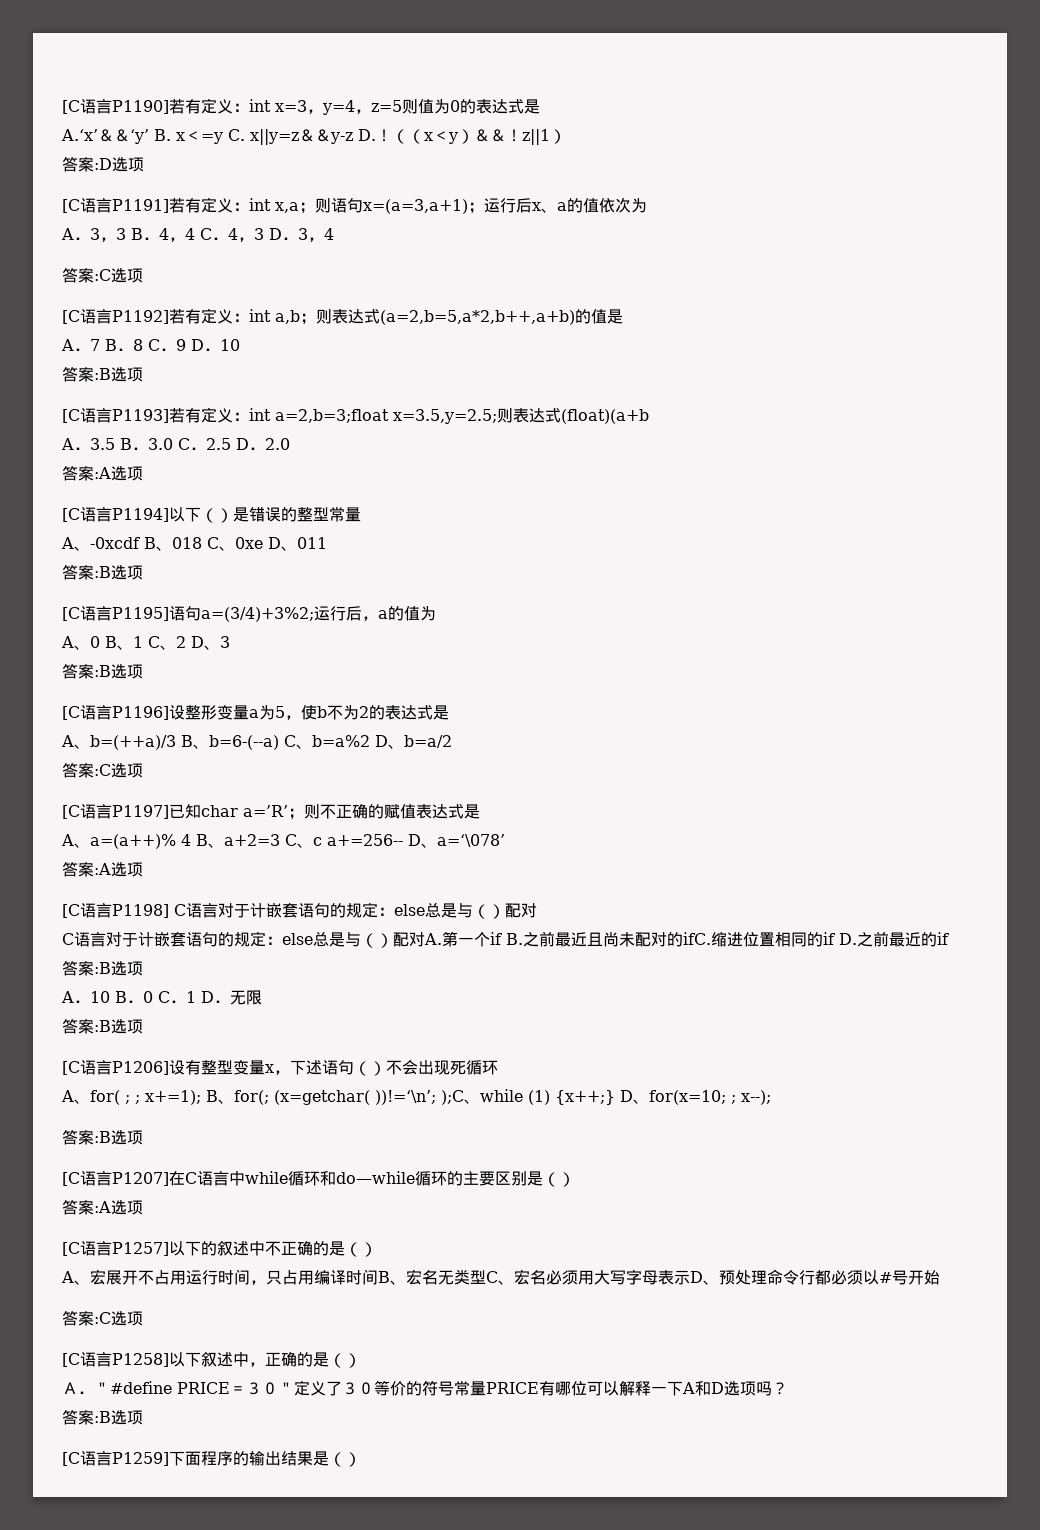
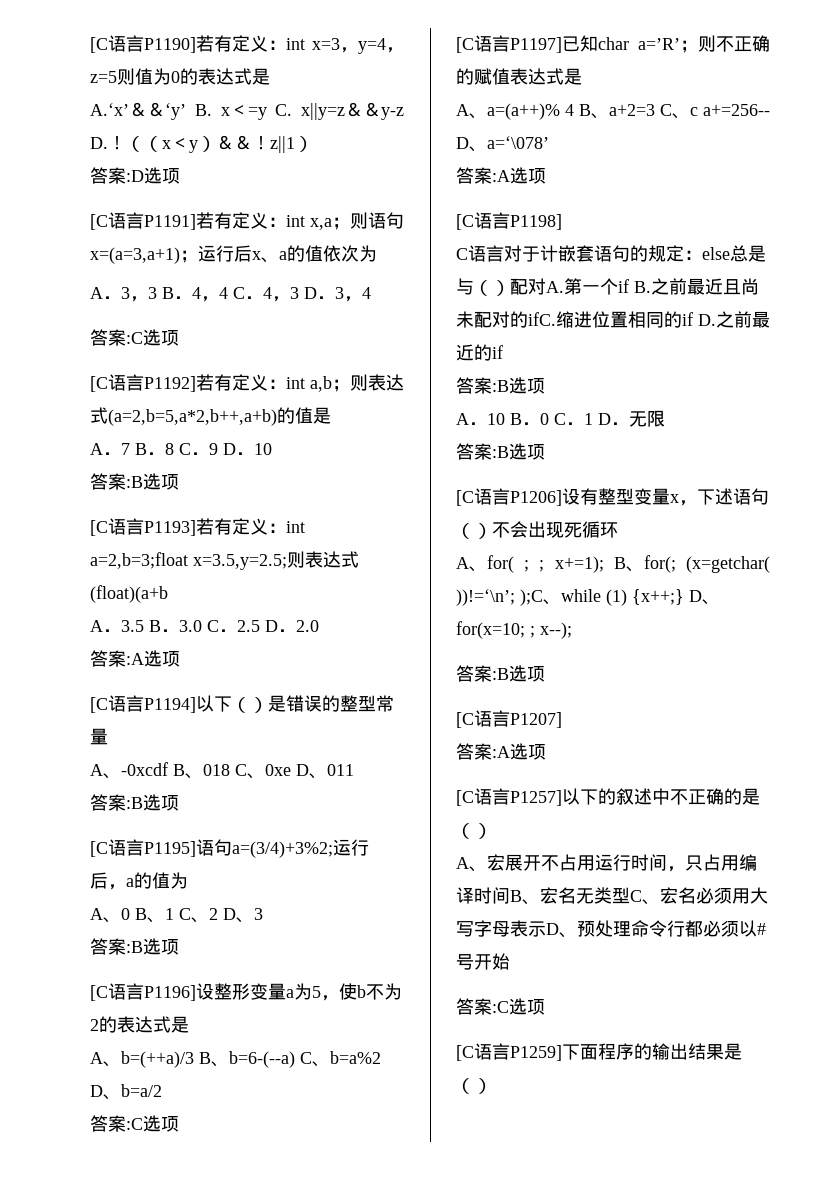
[174,902,537,919] C语言对于计嵌套语句的规定：else总是与（）配对 -> (562, 222) none
[169,1171,575,1187] 在C语言中while循环和do—while循环的主要区别是（） -> (562, 720) none
[62,1352,361,1368] [62,1380,788,1396] [62,1409,143,1425] // [C语言P1258]以下叙述中，正确的是（） // Ａ．＂#define PRICE＝３０＂定义了３０等价的符号常量PRICE有哪位可以解释一下A和D选项吗？ // 答案:B选项 -> (545, 1007) none

